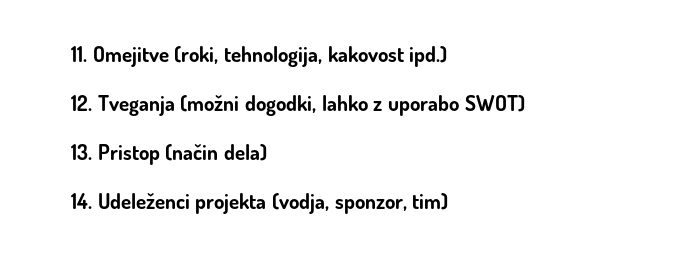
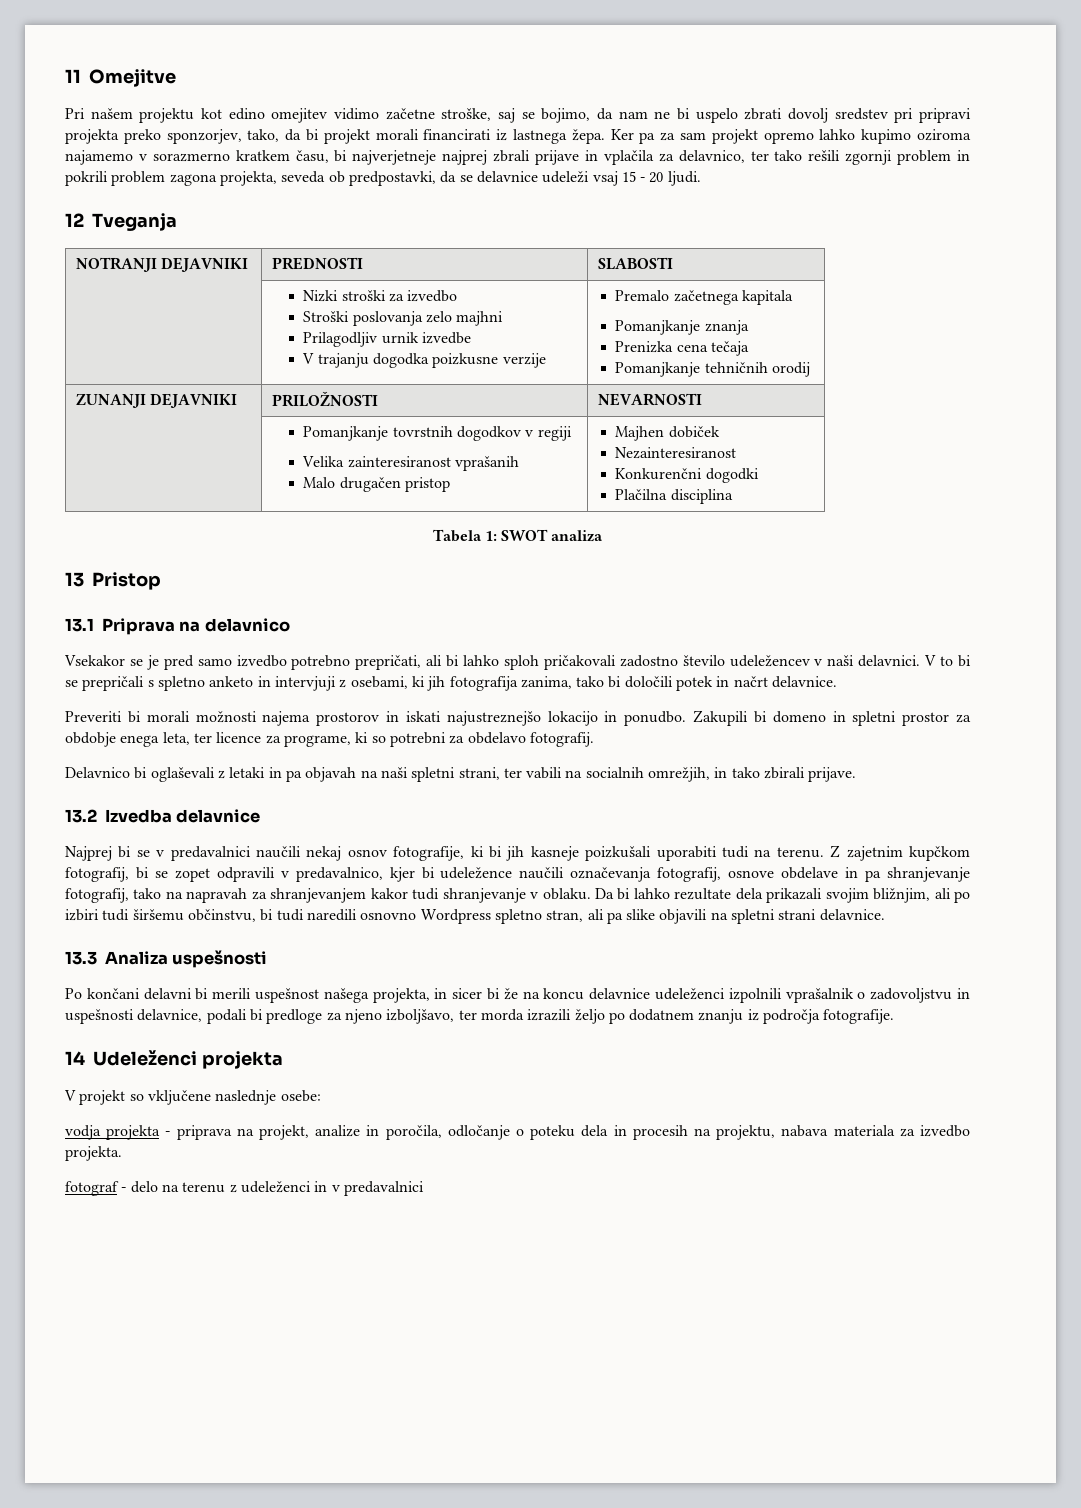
[71,46,87,62] 11. -> [65,69,81,83] 11
[174,46,448,67] [71,95,525,116] [71,144,268,165] [71,193,449,214] (roki, tehnologija, kakovost ipd.) // 12. Tveganja (možni dogodki, lahko z uporabo SWOT) // 13. Pristop (način dela) // 14. Udeleženci projekta (vodja, sponzor, tim) -> [65,108,971,123] [65,129,971,144] [65,150,971,165] [65,171,701,186] [65,213,177,231] [75,257,249,272] [271,257,363,270] [597,257,673,270] [303,290,458,302] [303,311,504,326] [303,332,471,347] [302,353,546,368] [615,290,793,305] [615,320,749,335] [615,341,749,356] [615,362,810,377] [75,393,238,408] [271,391,378,407] [597,393,702,406] [303,426,572,441] [302,456,519,471] [303,477,450,492] [615,426,720,441] [615,447,737,459] [615,468,759,483] [615,489,733,504] [432,529,604,542] [65,572,161,590] [65,618,290,635] [64,655,972,670] [65,676,838,691] [65,710,972,726] [65,732,594,747] [65,767,857,782] [65,809,261,823] [65,845,970,861] [65,867,971,882] [65,888,971,903] [65,909,885,924] [65,950,268,968] [65,988,970,1003] [65,1009,895,1024] [65,1050,283,1069] [64,1090,321,1105] [65,1125,971,1140] [65,1146,122,1161] [65,1181,424,1196] // Pri našem projektu kot edino omejitev vidimo začetne stroške, saj se bojimo, da nam ne bi uspelo zbrati dovolj sredstev pri pripravi projekta preko sponzorjev, tako, da bi projekt morali financirati iz lastnega žepa. Ker pa za sam projekt opremo lahko kupimo oziroma najamemo v sorazmerno kratkem času, bi najverjetneje najprej zbrali prijave in vplačila za delavnico, ter tako rešili zgornji problem in pokrili problem zagona projekta, seveda ob predpostavki, da se delavnice udeleži vsaj 15 - 20 ljudi. // 12 Tveganja // NOTRANJI DEJAVNIKI | PREDNOSTI | SLABOSTI // | Nizki stroški za izvedbo // Stroški poslovanja zelo majhni // Prilagodljiv urnik izvedbe // V trajanju dogodka poizkusne verzije | Premalo začetnega kapitala // Pomanjkanje znanja // Prenizka cena tečaja // Pomanjkanje tehničnih orodij // ZUNANJI DEJAVNIKI | PRILOŽNOSTI | NEVARNOSTI // | Pomanjkanje tovrstnih dogodkov v regiji // Velika zainteresiranost vprašanih // Malo drugačen pristop | Majhen dobiček // Nezainteresiranost // Konkurenčni dogodki // Plačilna disciplina // Tabela 1: SWOT analiza // 13 Pristop // 13.1 Priprava na delavnico // Vsekakor se je pred samo izvedbo potrebno prepričati, ali bi lahko sploh pričakovali zadostno število udeležencev v naši delavnici. V to bi se prepričali s spletno anketo in intervjuji z osebami, ki jih fotografija zanima, tako bi določili potek in načrt delavnice. // Preveriti bi morali možnosti najema prostorov in iskati najustreznejšo lokacijo in ponudbo. Zakupili bi domeno in spletni prostor za obdobje enega leta, ter licence za programe, ki so potrebni za obdelavo fotografij. // Delavnico bi oglaševali z letaki in pa objavah na naši spletni strani, ter vabili na socialnih omrežjih, in tako zbirali prijave. // 13.2 Izvedba delavnice // Najprej bi se v predavalnici naučili nekaj osnov fotografije, ki bi jih kasneje poizkušali uporabiti tudi na terenu. Z zajetnim kupčkom fotografij, bi se zopet odpravili v predavalnico, kjer bi udeležence naučili označevanja fotografij, osnove obdelave in pa shranjevanje fotografij, tako na napravah za shranjevanjem kakor tudi shranjevanje v oblaku. Da bi lahko rezultate dela prikazali svojim bližnjim, ali po izbiri tudi širšemu občinstvu, bi tudi naredili osnovno Wordpress spletno stran, ali pa slike objavili na spletni strani delavnice. // 13.3 Analiza uspešnosti // Po končani delavni bi merili uspešnost našega projekta, in sicer bi že na koncu delavnice udeleženci izpolnili vprašalnik o zadovoljstvu in uspešnosti delavnice, podali bi predloge za njeno izboljšavo, ter morda izrazili željo po dodatnem znanju iz področja fotografije. // 14 Udeleženci projekta // V projekt so vključene naslednje osebe: // vodja projekta - priprava na projekt, analize in poročila, odločanje o poteku dela in procesih na projektu, nabava materiala za izvedbo projekta. // fotograf - delo na terenu z udeleženci in v predavalnici

